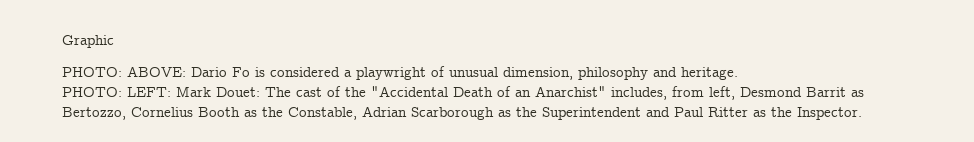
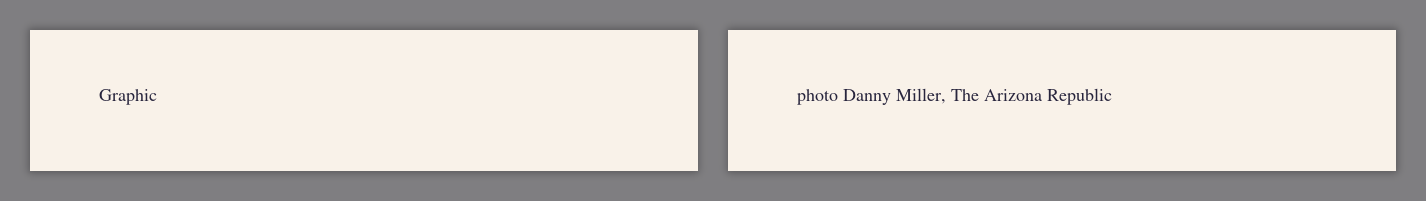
[62,66,738,80] [62,86,864,100] [62,106,862,120] PHOTO: ABOVE: Dario Fo is considered a playwright of unusual dimension, philosophy and heritage. // PHOTO: LEFT: Mark Douet: The cast of the "Accidental Death of an Anarchist" includes, from left, Desmond Barrit as Bertozzo, Cornelius Booth as the Constable, Adrian Scarborough as the Superintendent and Paul Ritter as the Inspector. -> [797,88,1112,105] photo Danny Miller, The Arizona Republic

